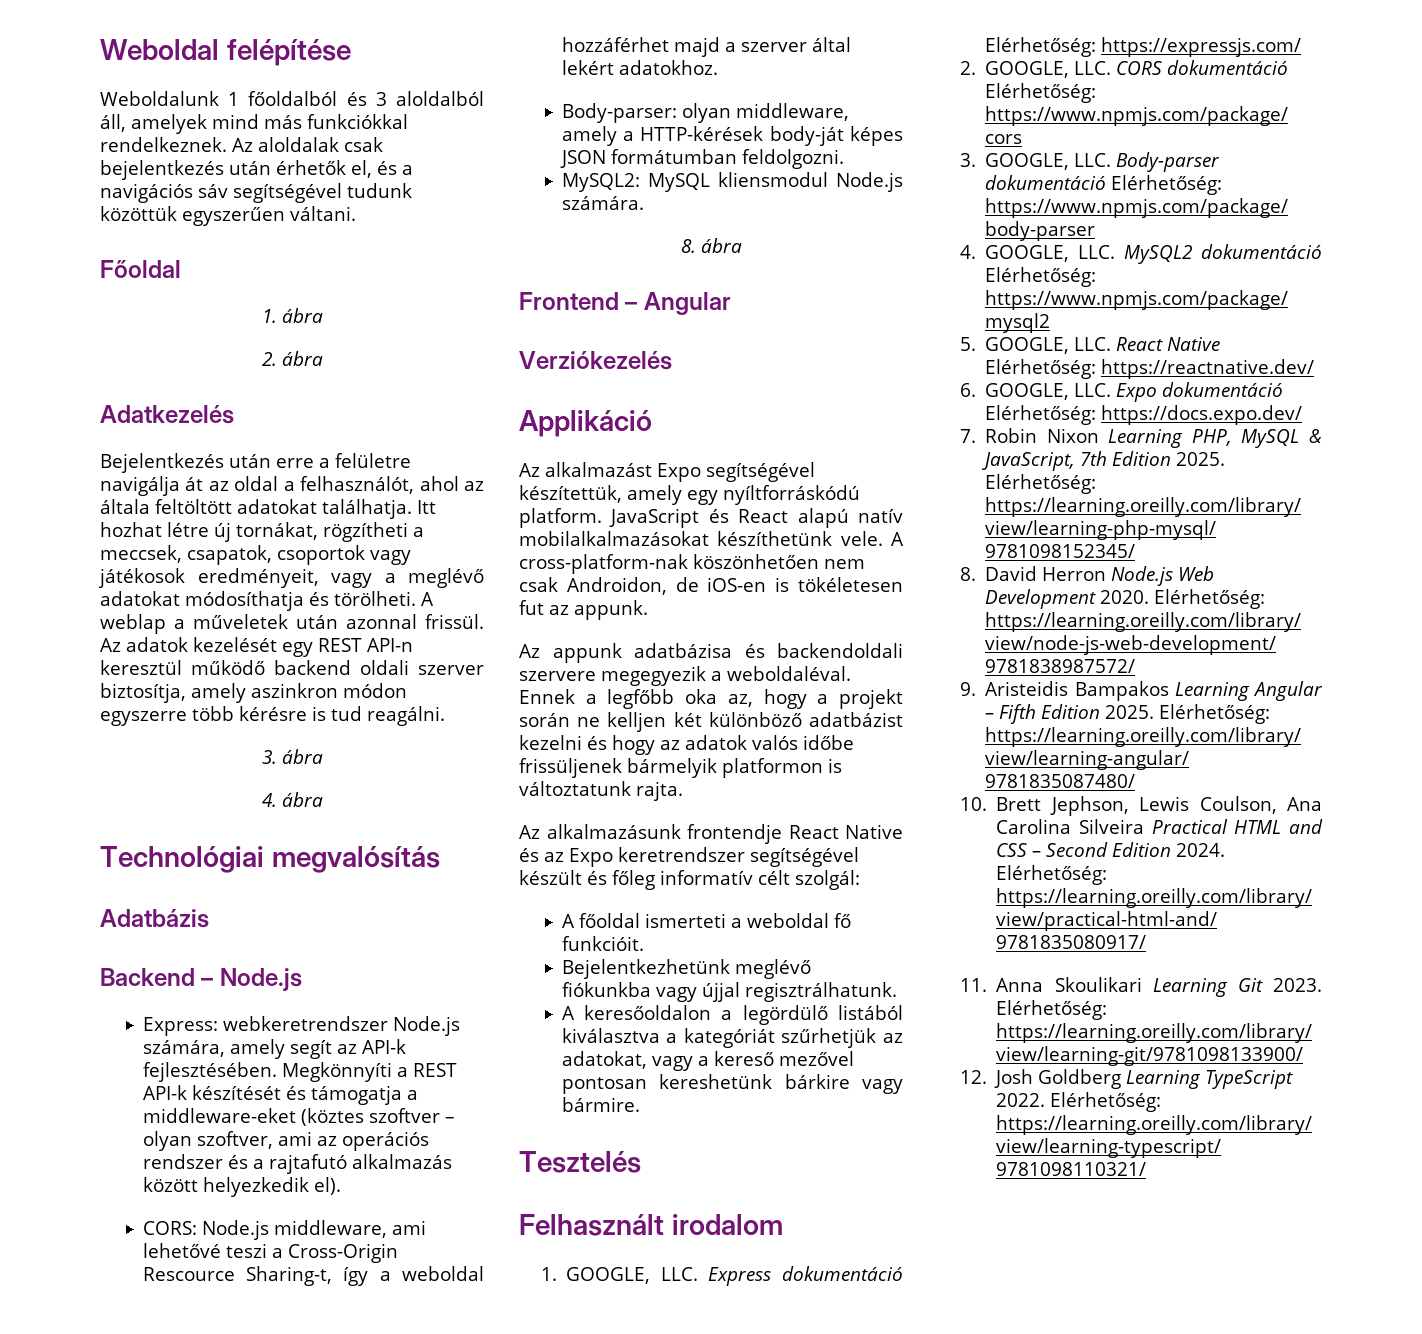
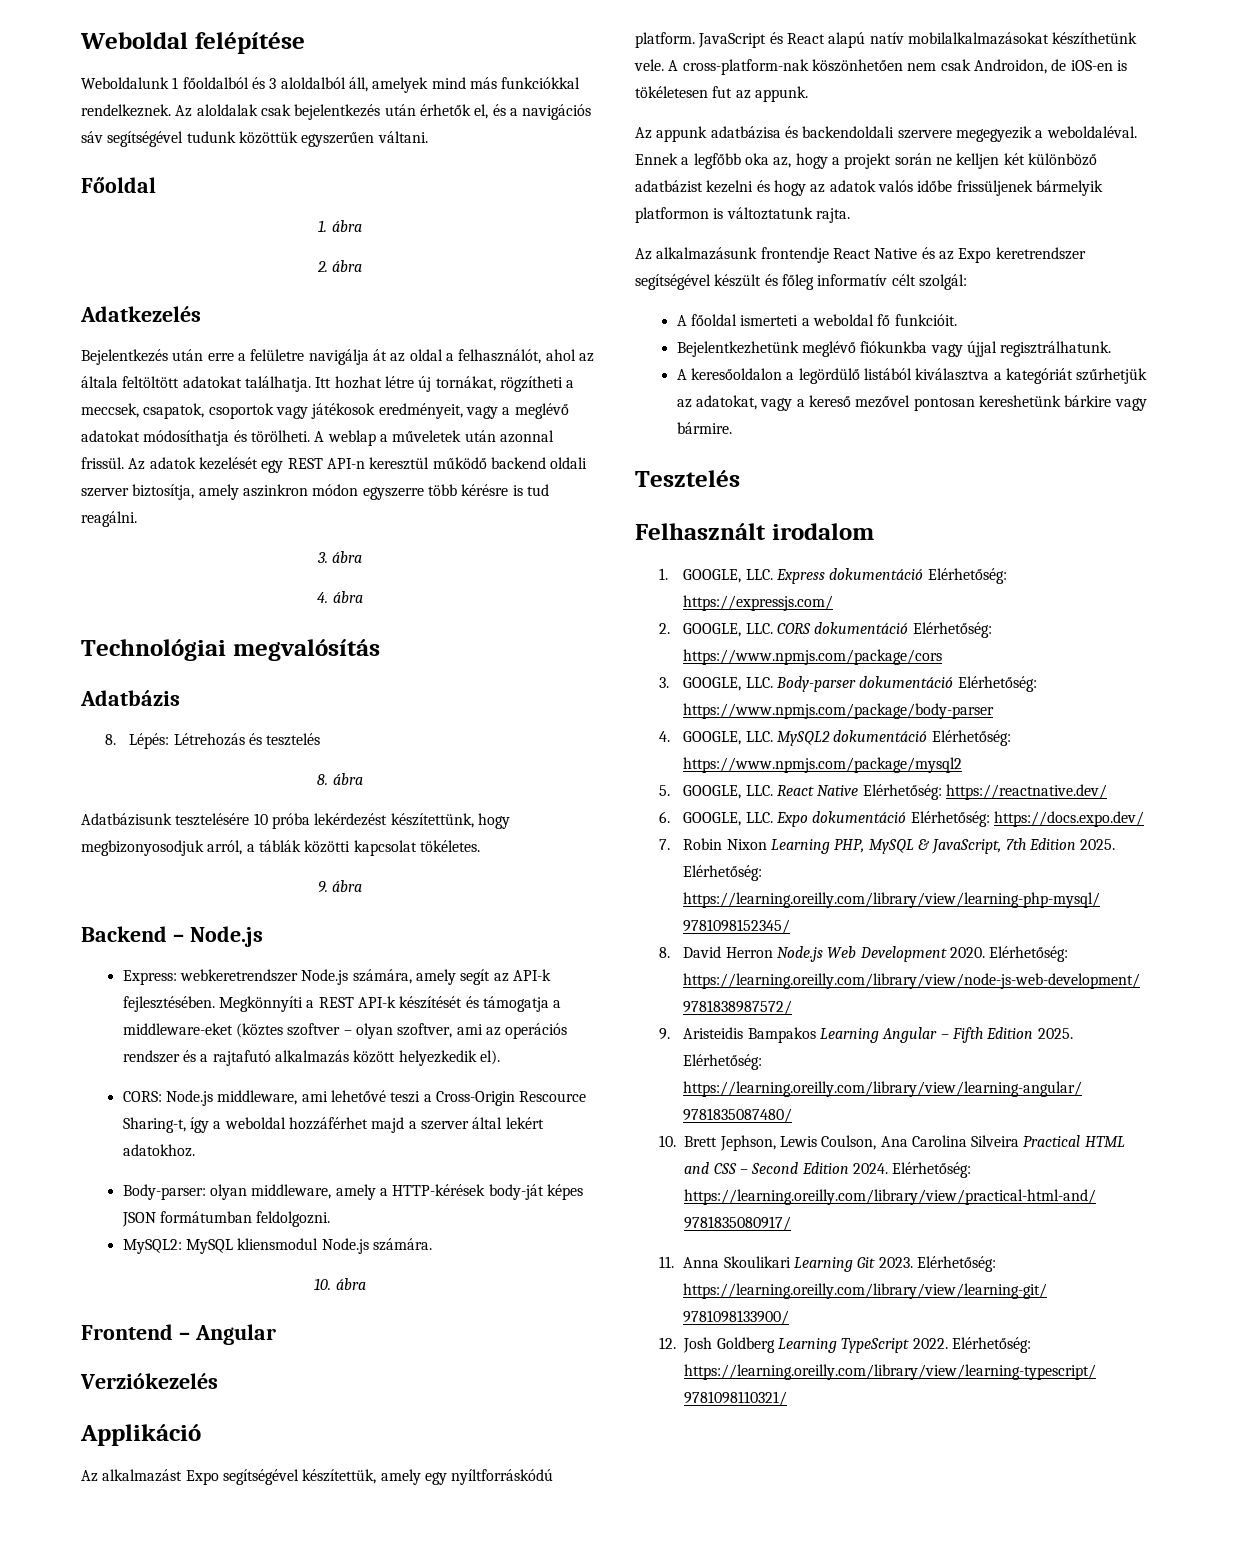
(209, 918) none -> [105,733,321,749] [317,773,363,785] [81,813,510,829] [81,840,480,856] [317,880,363,893] // 8. Lépés: Létrehozás és tesztelés // 8. ábra // Adatbázisunk tesztelésére 10 próba lekérdezést készítettünk, hogy megbizonyosodjuk arról, a táblák közötti kapcsolat tökéletes. // 9. ábra
[680,239,696,253] 8. -> [314,1278,332,1290] 10.

